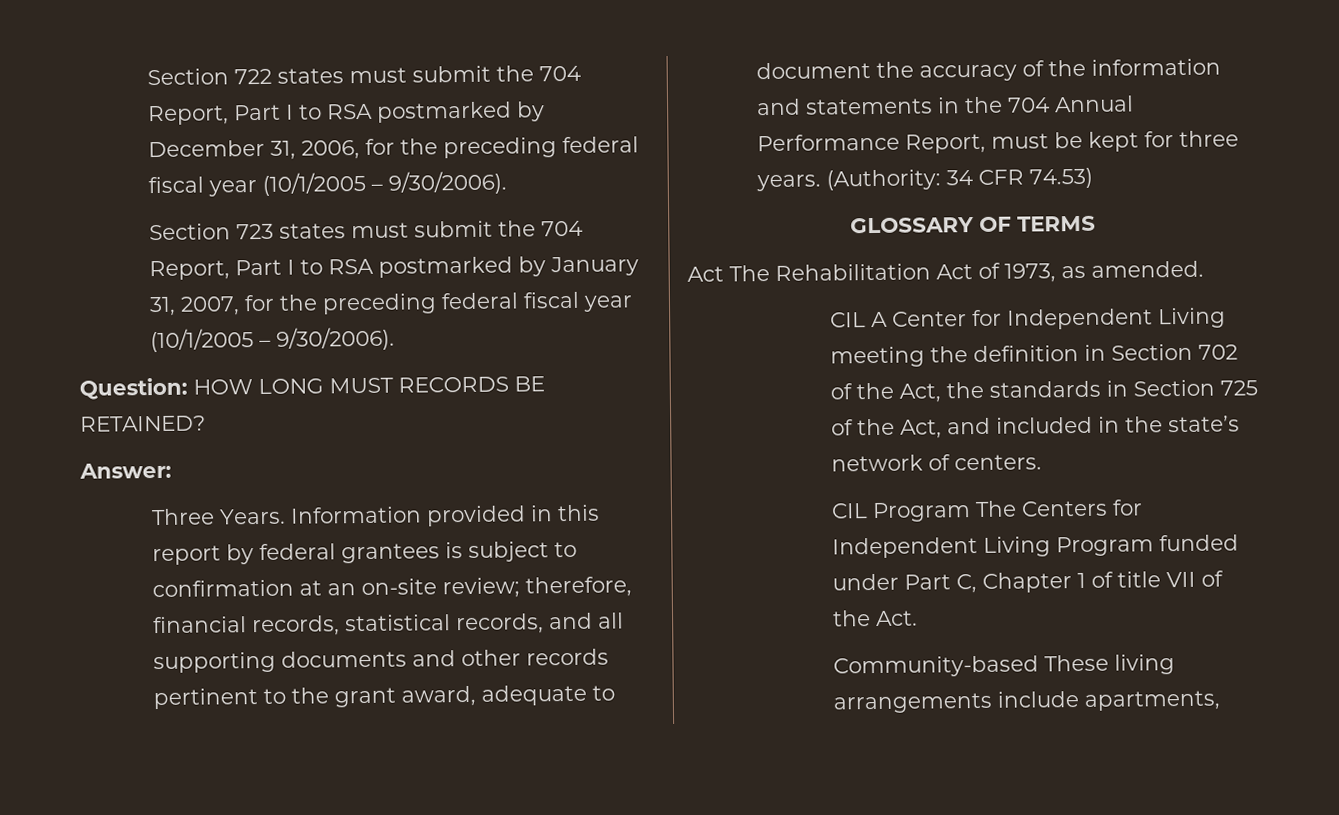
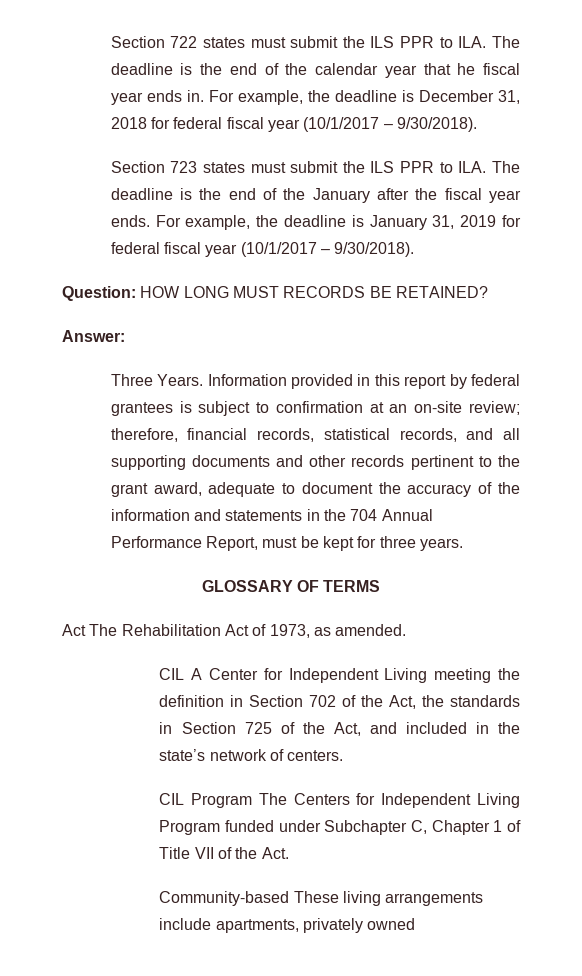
[539,65,582,82] [148,101,546,126] [148,136,640,160] [148,170,508,197] 704 Report, Part I to RSA postmarked by December 31, 2006, for the preceding federal fiscal year (10/1/2005 – 9/30/2006). -> [370,36,520,48] [110,63,520,78] [110,90,520,105] [110,117,477,132] ILS PPR to ILA. The deadline is the end of the calendar year that he fiscal year ends in. For example, the deadline is December 31, 2018 for federal fiscal year (10/1/2017 – 9/30/2018).
[541,220,584,237] [149,256,640,281] [149,291,634,317] [150,326,396,353] 704 Report, Part I to RSA postmarked by January 31, 2007, for the preceding federal fiscal year (10/1/2005 – 9/30/2006). -> [370,161,520,173] [110,188,521,203] [110,215,521,230] [110,242,415,257] ILS PPR to ILA. The deadline is the end of the January after the fiscal year ends. For example, the deadline is January 31, 2019 for federal fiscal year (10/1/2017 – 9/30/2018).
[826,167,1094,191] (Authority: 34 CFR 74.53) -> (463, 544) none
[904,574,952,590] Part -> [324,820,408,835] Subchapter
[1117,571,1162,588] title -> [159,847,191,859] Title
(1221, 700) none -> [303,918,416,933] privately owned

